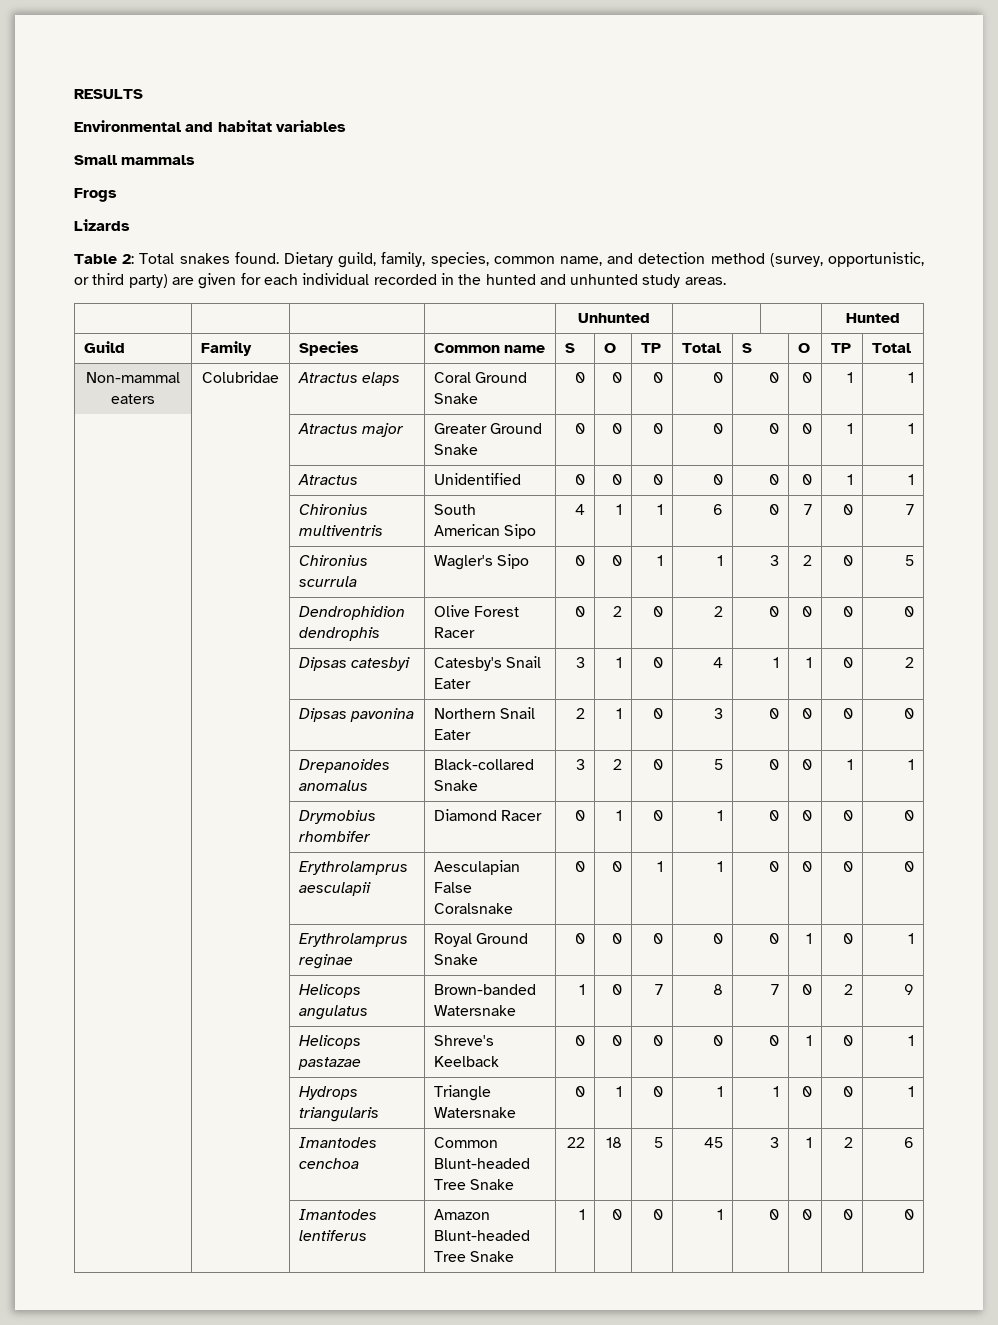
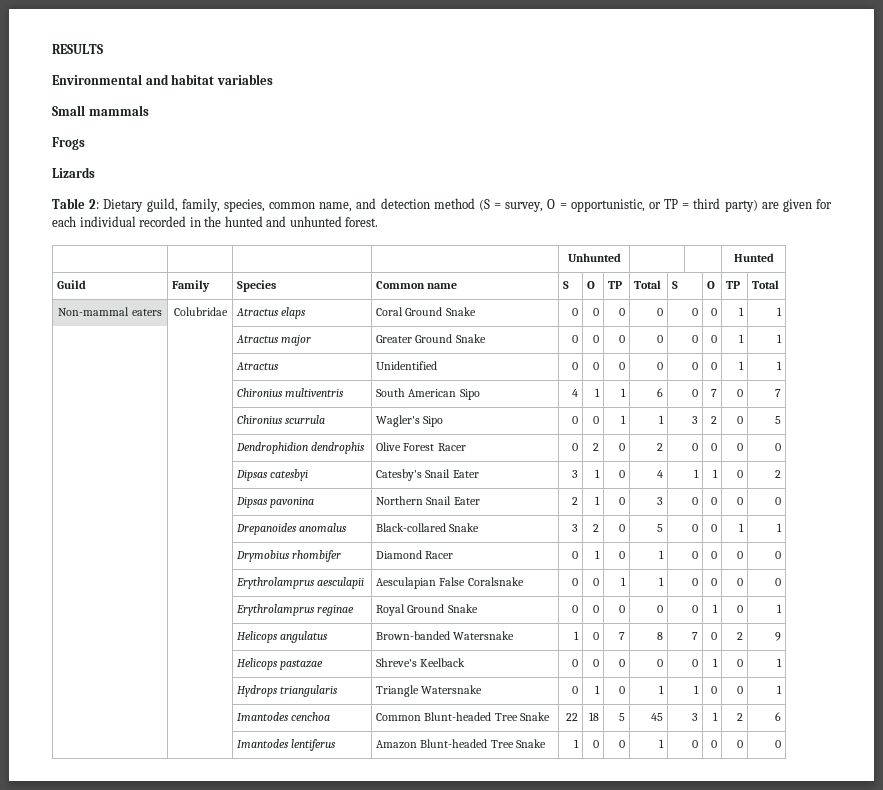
[139,252,279,264] Total snakes found. -> (100, 204) none
[769,252,925,267] [74,277,89,285] (survey, opportunistic, or -> [478,199,690,212] (S = survey, O = opportunistic, or TP =
[642,274,726,288] study areas. -> [345,217,379,227] forest.

